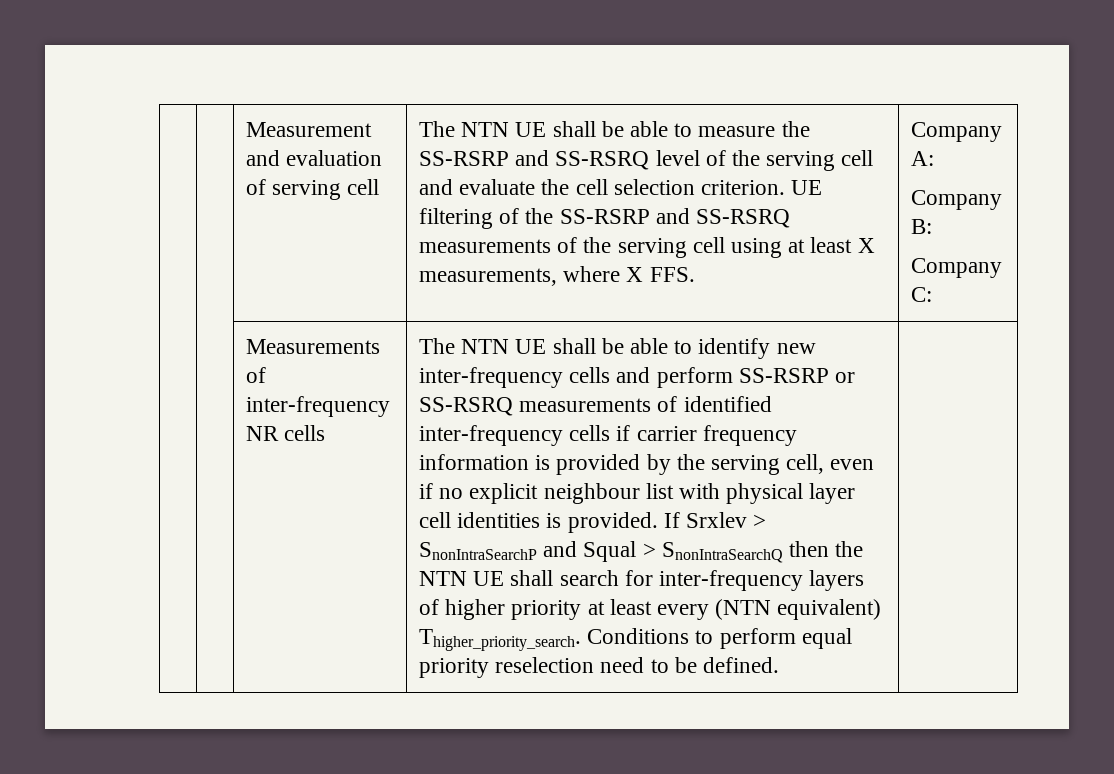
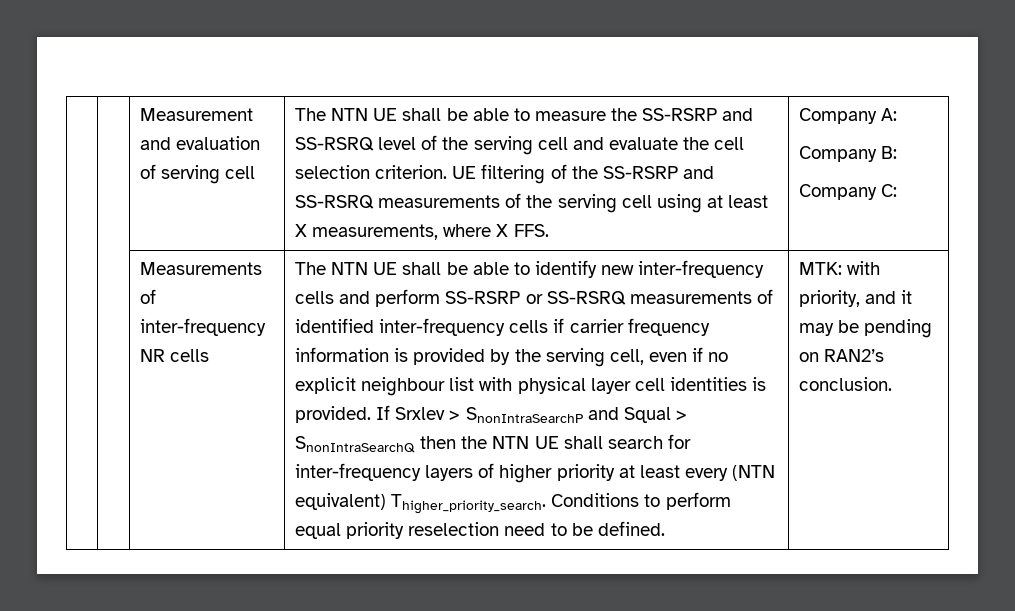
(779, 665) none -> [799,261,881,275] [799,290,913,307] [799,319,933,338] [799,349,885,362] [799,377,893,391] MTK: with priority, and it may be pending on RAN2’s conclusion.

